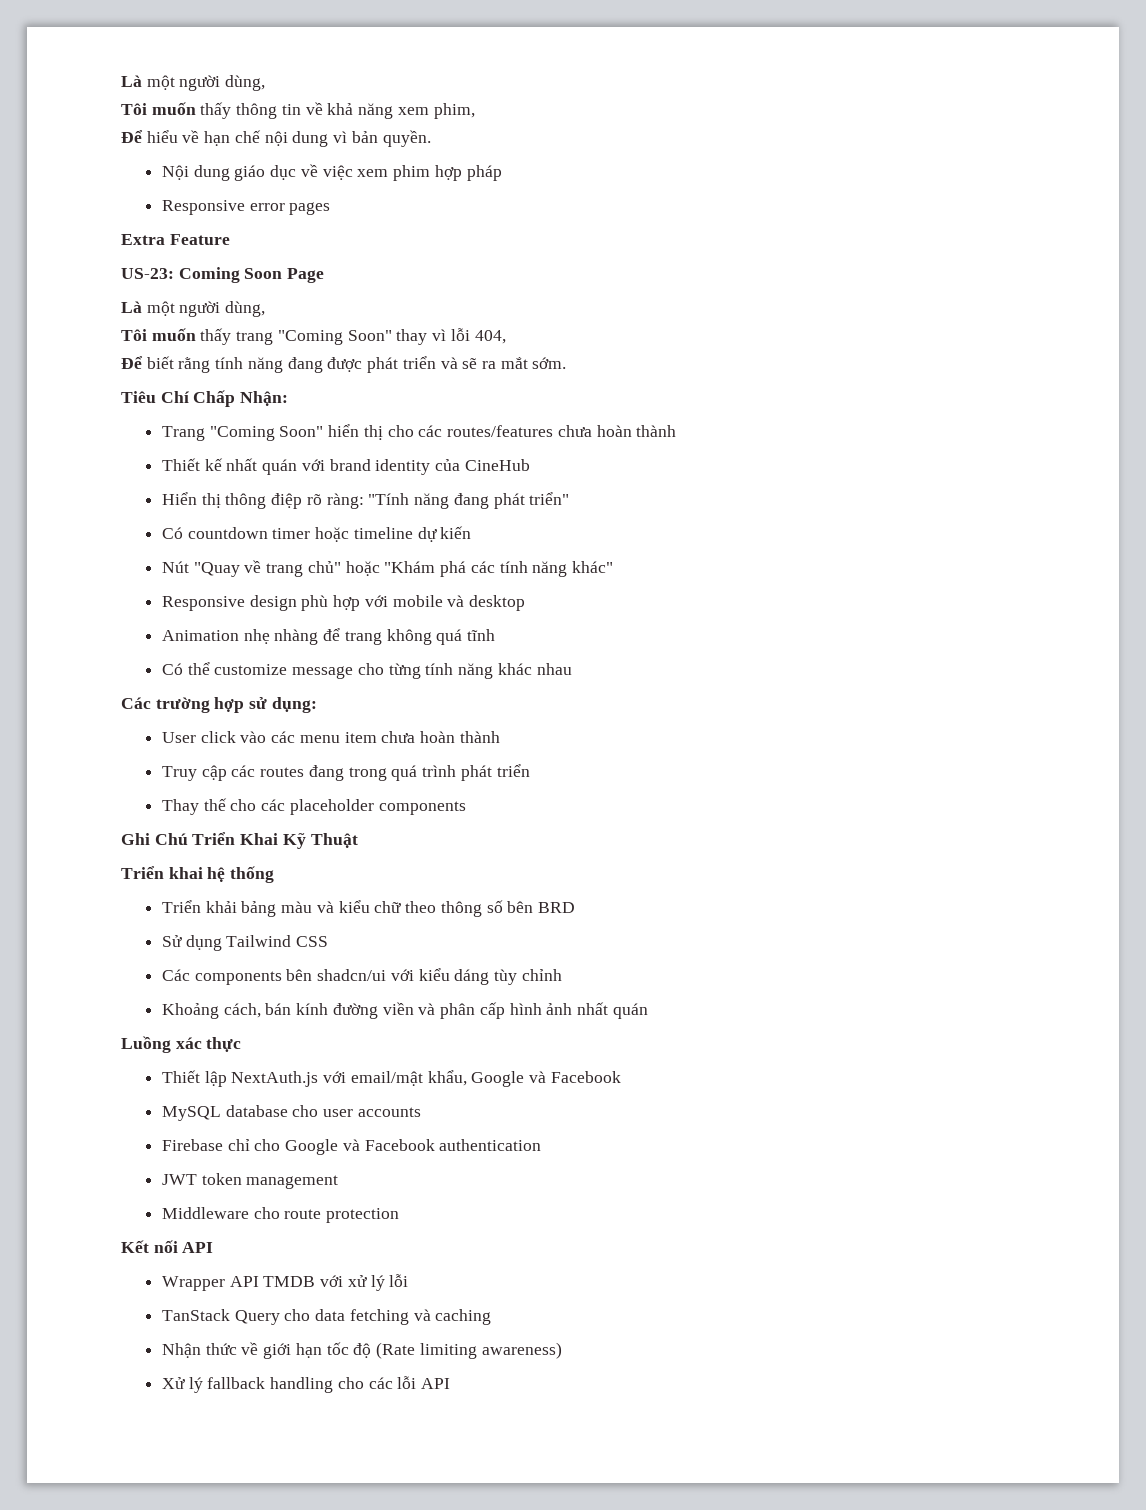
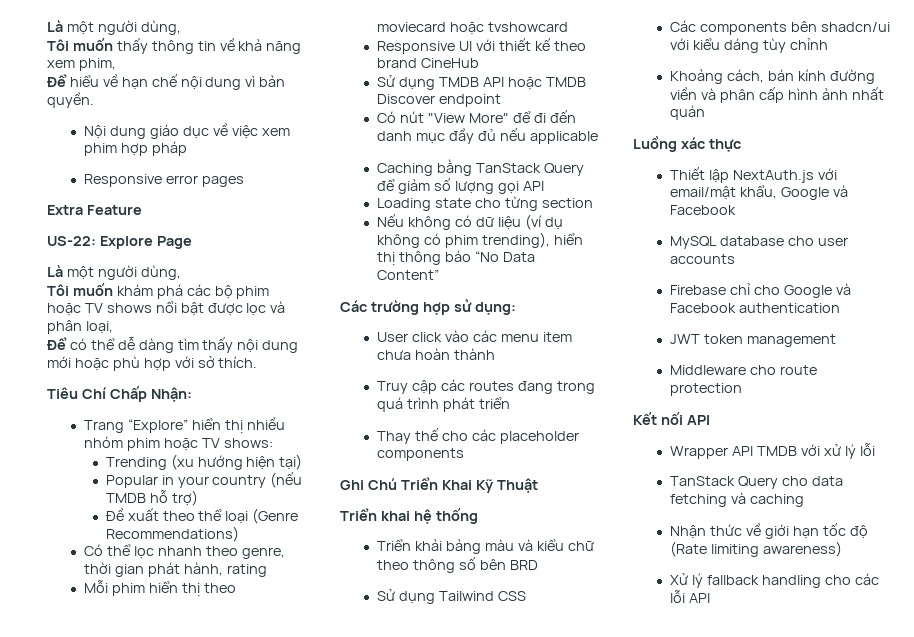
[121,267,283,283] US-23: Coming Soon -> [47,236,153,249] US-22: Explore
[200,328,506,345] [121,356,567,373] thấy trang "Coming Soon" thay vì lỗi 404, // Để biết rằng tính năng đang được phát triển và sẽ ra mắt sớm. -> [116,284,270,299] [47,301,286,316] [47,320,113,334] [47,337,299,353] [47,355,258,371] khám phá các bộ phim hoặc TV shows nổi bật được lọc và phân loại, // Để có thể dễ dàng tìm thấy nội dung mới hoặc phù hợp với sở thích.
[209,424,677,441] [162,458,530,475] [162,492,570,509] [162,526,472,542] [162,560,613,577] [162,595,526,611] [162,628,496,645] [162,662,572,679] "Coming Soon" hiển thị cho các routes/features chưa hoàn thành // Thiết kế nhất quán với brand identity của CineHub // Hiển thị thông điệp rõ ràng: "Tính năng đang phát triển" // Có countdown timer hoặc timeline dự kiến // Nút "Quay về trang chủ" hoặc "Khám phá các tính năng khác" // Responsive design phù hợp với mobile và desktop // Animation nhẹ nhàng để trang không quá tĩnh // Có thể customize message cho từng tính năng khác nhau -> [128,417,286,434] [84,436,274,451] [105,454,303,470] [105,472,303,488] [105,490,198,506] [105,508,299,524] [105,526,239,542] [84,544,285,559] [84,562,268,577] [84,580,237,597] [377,22,569,35] [377,38,586,54] [377,58,480,68] [377,74,586,90] [377,94,502,107] [377,110,576,123] [377,128,598,144] [377,159,585,176] [377,178,544,194] [377,196,594,211] [377,214,563,230] [377,232,584,248] [377,250,536,266] [377,269,440,280] “Explore” hiển thị nhiều nhóm phim hoặc TV shows: // Trending (xu hướng hiện tại) // Popular in your country (nếu TMDB hỗ trợ) // Đề xuất theo thể loại (Genre Recommendations) // Có thể lọc nhanh theo genre, thời gian phát hành, rating // Mỗi phim hiển thị theo moviecard hoặc tvshowcard // Responsive UI với thiết kế theo brand CineHub // Sử dụng TMDB API hoặc TMDB Discover endpoint // Có nút "View More" để đi đến danh mục đầy đủ nếu applicable // Caching bằng TanStack Query để giảm số lượng gọi API // Loading state cho từng section // Nếu không có dữ liệu (ví dụ không có phim trending), hiển thị thông báo “No Data Content”

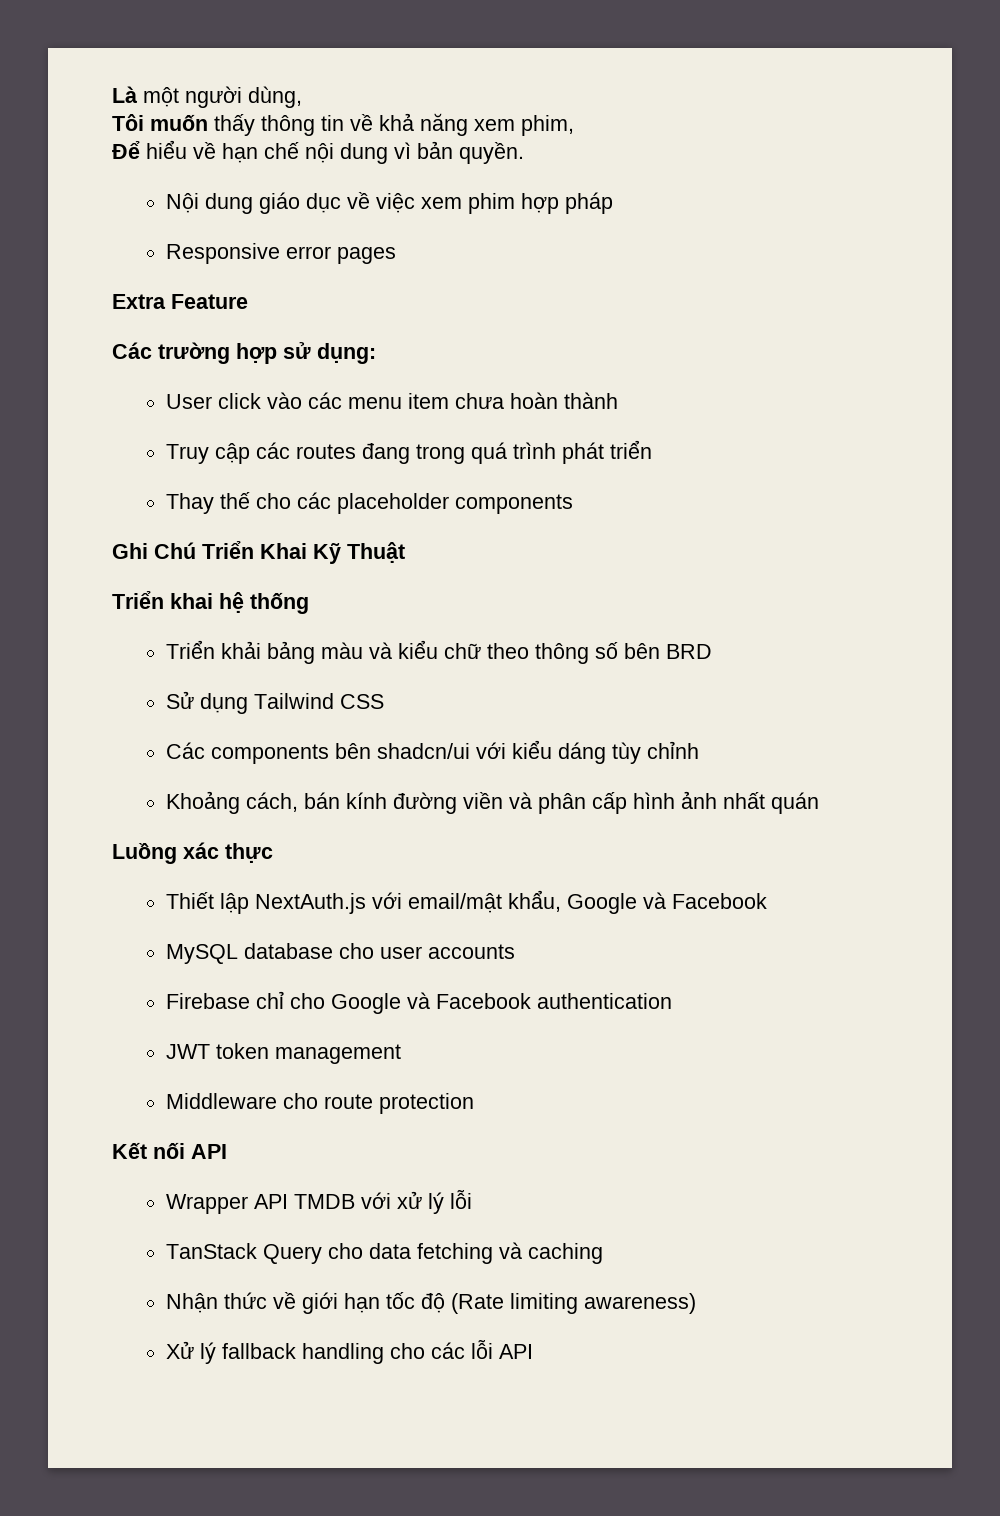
[47,236,192,249] [47,265,181,280] [47,283,270,299] [47,301,286,316] [47,320,113,334] [47,337,299,353] [47,355,258,371] [47,386,192,402] [84,417,286,434] [84,436,274,451] [105,454,303,470] [105,472,303,488] [105,490,198,506] [105,508,299,524] [105,526,239,542] [84,544,285,559] [84,562,268,577] [84,580,237,597] [377,22,569,35] [377,38,586,54] [377,58,480,68] [377,74,586,90] [377,94,502,107] [377,110,576,123] [377,128,598,144] [377,159,585,176] [377,178,544,194] [377,196,594,211] [377,214,563,230] [377,232,584,248] [377,250,536,266] [377,269,440,280] // US-22: Explore Page // Là một người dùng, // Tôi muốn khám phá các bộ phim hoặc TV shows nổi bật được lọc và phân loại, // Để có thể dễ dàng tìm thấy nội dung mới hoặc phù hợp với sở thích. // Tiêu Chí Chấp Nhận: // Trang “Explore” hiển thị nhiều nhóm phim hoặc TV shows: // Trending (xu hướng hiện tại) // Popular in your country (nếu TMDB hỗ trợ) // Đề xuất theo thể loại (Genre Recommendations) // Có thể lọc nhanh theo genre, thời gian phát hành, rating // Mỗi phim hiển thị theo moviecard hoặc tvshowcard // Responsive UI với thiết kế theo brand CineHub // Sử dụng TMDB API hoặc TMDB Discover endpoint // Có nút "View More" để đi đến danh mục đầy đủ nếu applicable // Caching bằng TanStack Query để giảm số lượng gọi API // Loading state cho từng section // Nếu không có dữ liệu (ví dụ không có phim trending), hiển thị thông báo “No Data Content” -> (248, 301) none

